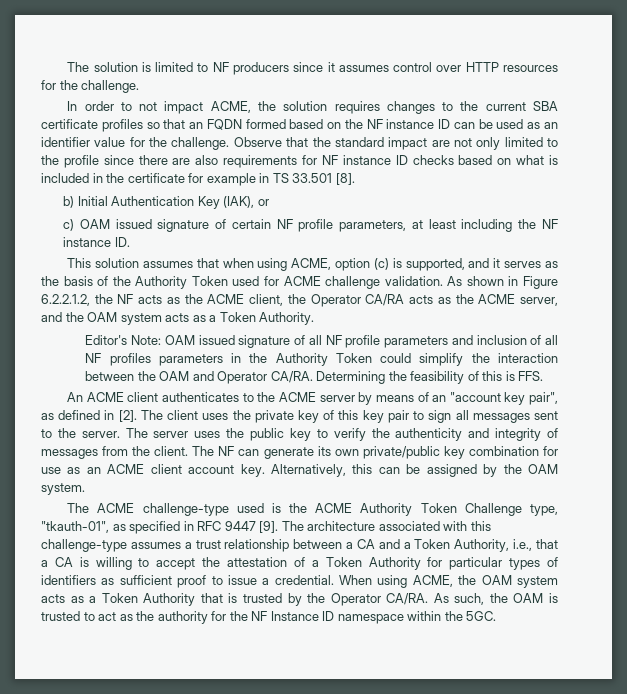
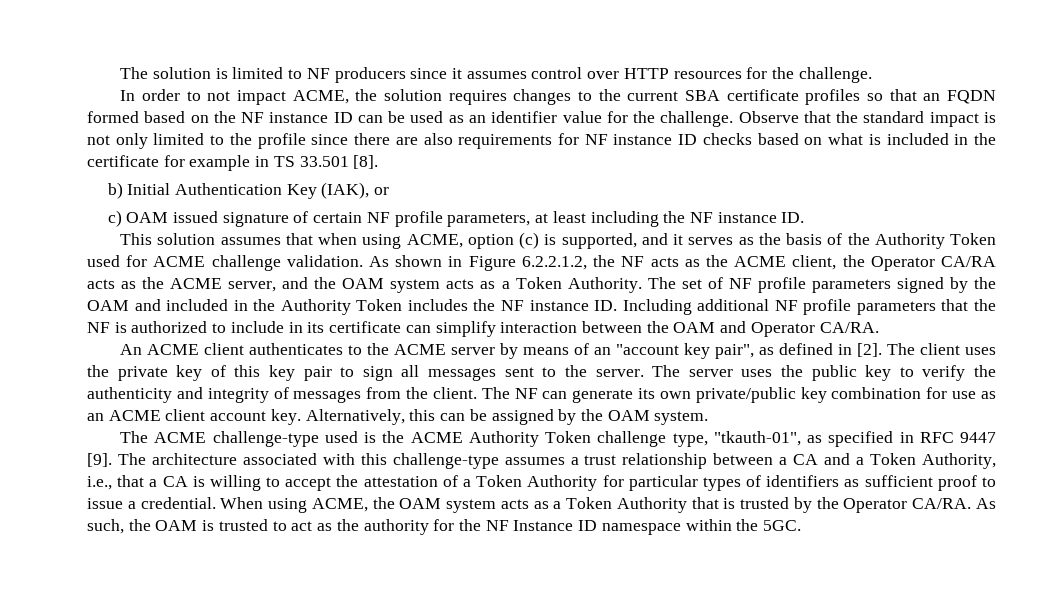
[431,140,450,147] are -> [983,112,996,123] is
[85,335,558,348] [85,353,490,366] // Editor's Note: OAM issued signature of all NF profile parameters and inclusion of all NF profiles parameters in the Authority Token could simplify the -> [647,277,996,293] [87,299,996,315] [87,321,496,337] The set of NF profile parameters signed by the OAM and included in the Authority Token includes the NF instance ID. Including additional NF profile parameters that the NF is authorized to include in its certificate can simplify
[316,371,544,384] Determining the feasibility of this is FFS. -> (879, 327) none
[464,503,522,516] Challenge -> [597,431,667,447] challenge

